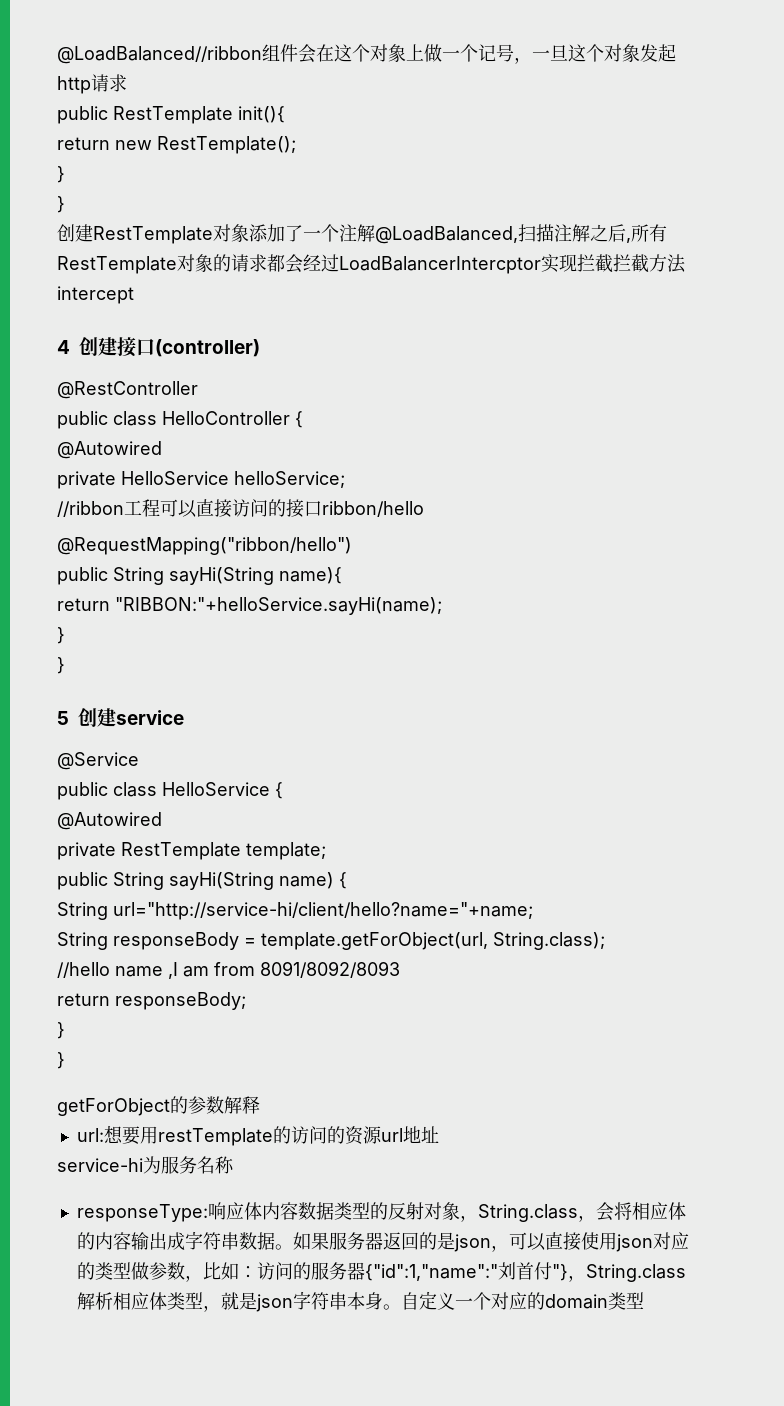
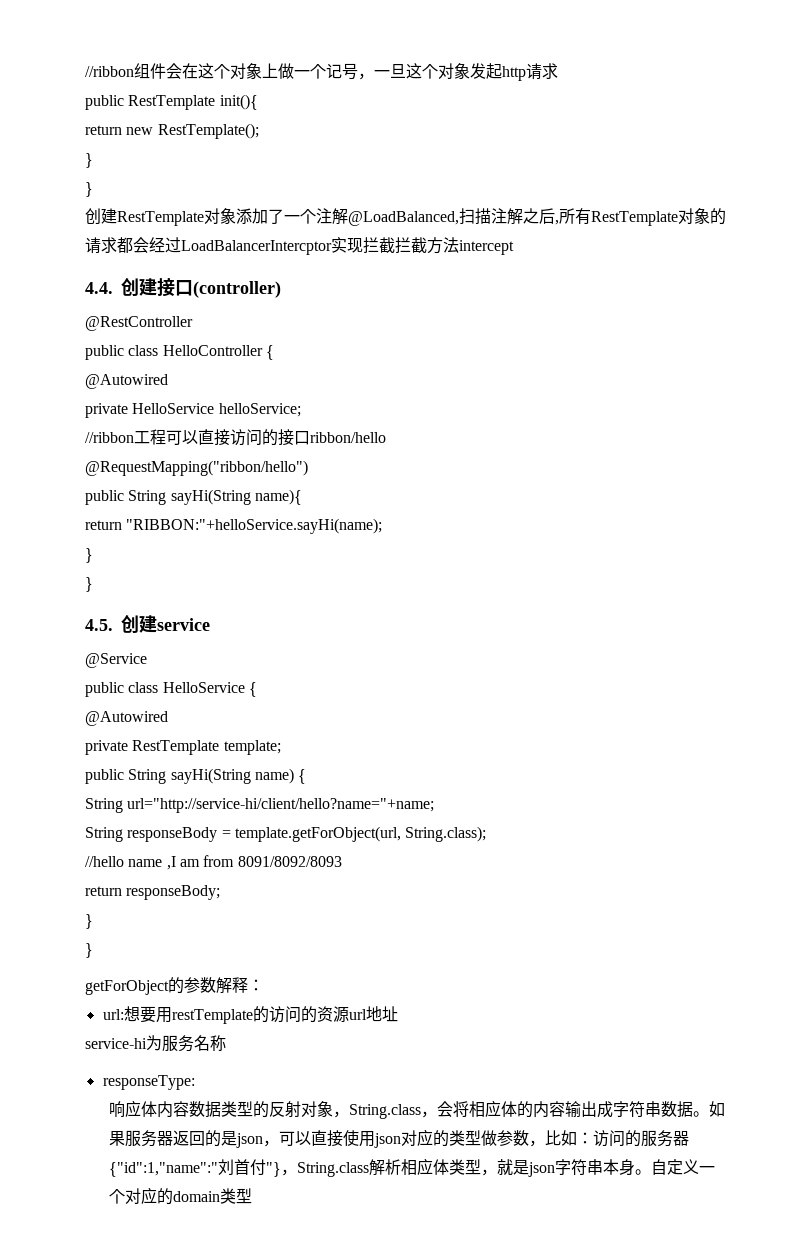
[57,46,262,64] @LoadBalanced//ribbon -> [85,66,134,77] //ribbon
[57,340,70,354] 4 -> [85,282,113,294] 4.4.
[57,711,69,725] 5 -> [85,619,113,631] 4.5.
(260, 1105) none -> [248,979,264,991] ：
(208, 1213) none -> (195, 1082) //

